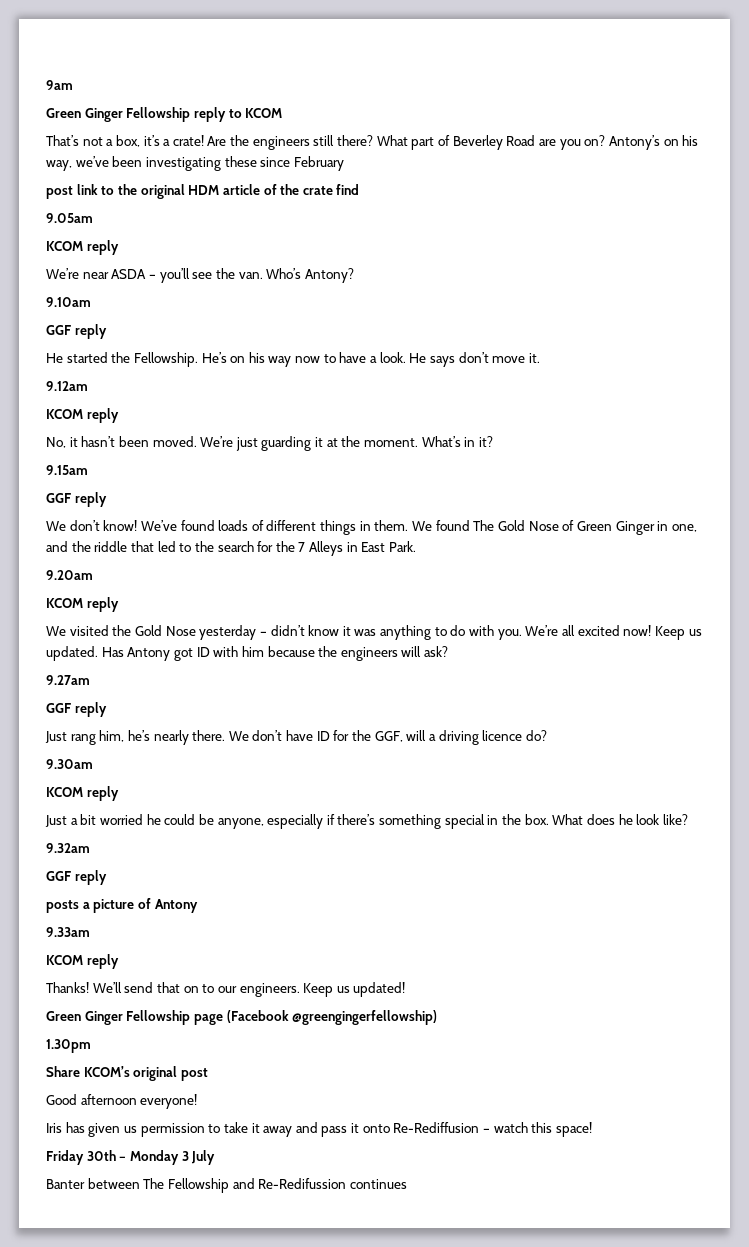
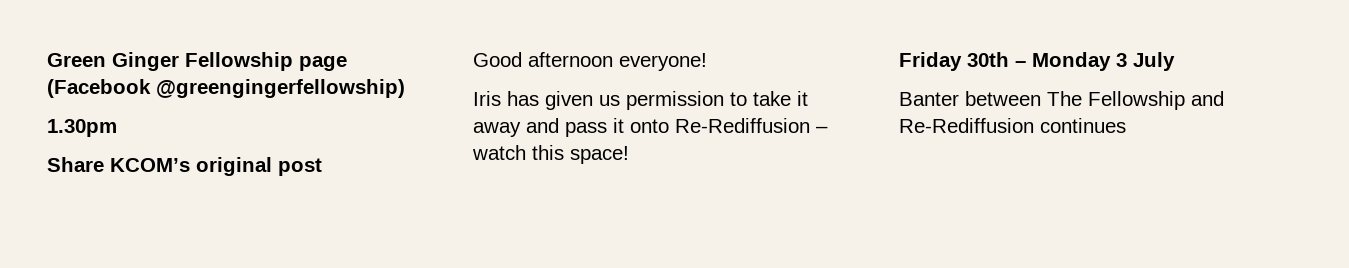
[46,80,73,90] [46,107,283,122] [46,135,699,150] [46,156,344,171] [46,184,360,199] [46,213,93,223] [46,240,119,255] [46,268,354,283] [46,297,91,307] [46,324,107,339] [46,352,540,367] [46,381,88,391] [46,408,119,423] [46,436,493,451] [46,465,88,475] [46,492,107,507] [46,520,697,535] [46,541,417,556] [46,570,93,580] [46,597,119,612] [46,625,702,640] [46,646,449,661] [46,675,90,685] [46,702,107,717] [45,730,547,745] [46,759,93,769] [46,786,119,801] [45,814,688,829] [46,843,90,853] [46,870,107,885] [46,898,198,913] [46,927,90,937] [46,954,119,969] [46,982,406,997] 9am // Green Ginger Fellowship reply to KCOM // That’s not a box, it’s a crate! Are the engineers still there? What part of Beverley Road are you on? Antony’s on his way, we’ve been investigating these since February // post link to the original HDM article of the crate find // 9.05am // KCOM reply // We’re near ASDA – you’ll see the van. Who’s Antony? // 9.10am // GGF reply // He started the Fellowship. He’s on his way now to have a look. He says don’t move it. // 9.12am // KCOM reply // No, it hasn’t been moved. We’re just guarding it at the moment. What’s in it? // 9.15am // GGF reply // We don’t know! We’ve found loads of different things in them. We found The Gold Nose of Green Ginger in one, and the riddle that led to the search for the 7 Alleys in East Park. // 9.20am // KCOM reply // We visited the Gold Nose yesterday – didn’t know it was anything to do with you. We’re all excited now! Keep us updated. Has Antony got ID with him because the engineers will ask? // 9.27am // GGF reply // Just rang him, he’s nearly there. We don’t have ID for the GGF, will a driving licence do? // 9.30am // KCOM reply // Just a bit worried he could be anyone, especially if there’s something special in the box. What does he look like? // 9.32am // GGF reply // posts a picture of Antony // 9.33am // KCOM reply // Thanks! We’ll send that on to our engineers. Keep us updated! // -> (47, 60) none
[258,1178,347,1189] Re-Redifussion -> [899,118,1034,133] Re-Rediffusion

